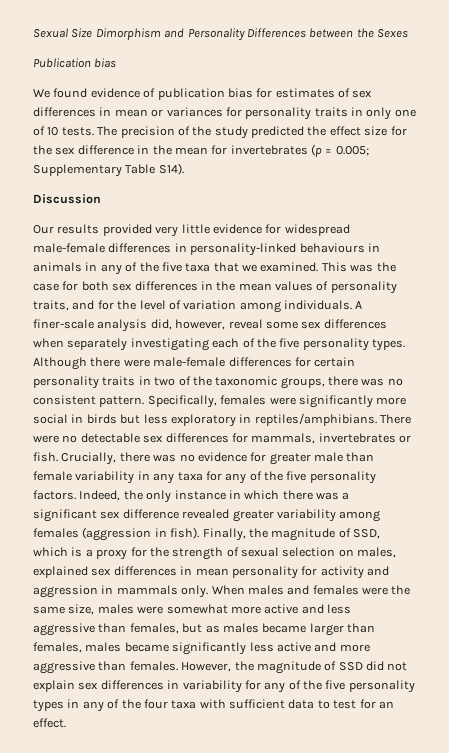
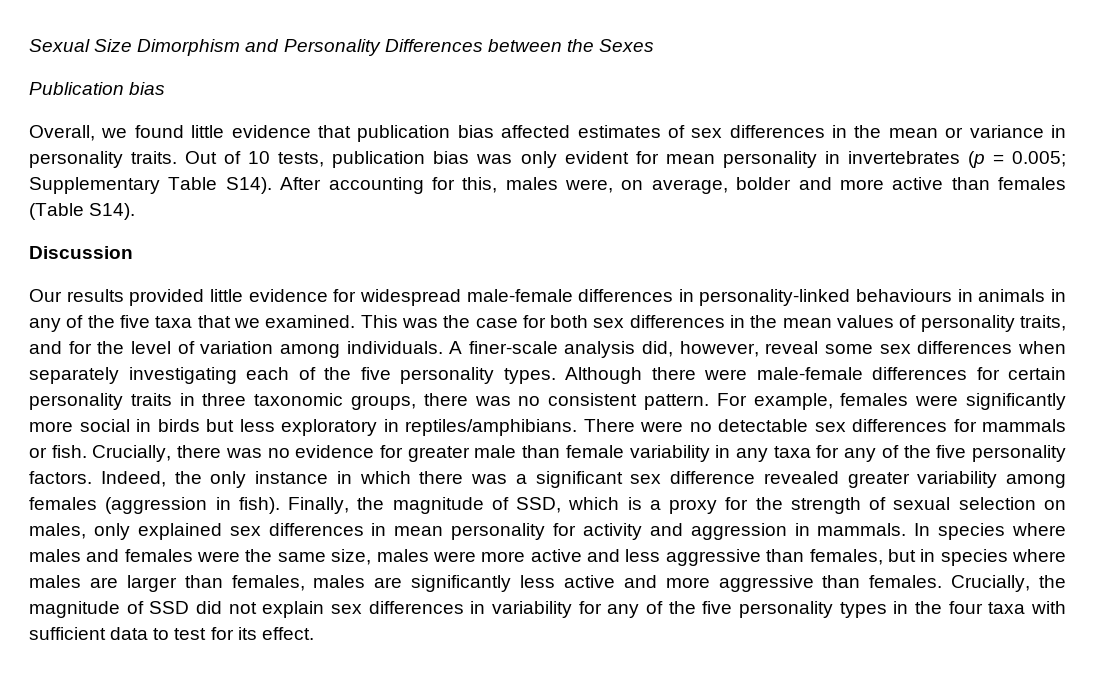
[33,88,273,100] We found evidence of publication bias for -> [29,125,571,142] Overall, we found little evidence that publication bias affected
(112, 111) none -> [854,125,882,138] the
[166,107,416,120] [33,126,407,139] [33,145,228,155] variances for personality traits in only one of 10 tests. The precision of the study predicted the effect size for the sex difference in the mean for -> [969,125,1067,138] [29,151,840,168] variance in personality traits. Out of 10 tests, publication bias was only evident for mean personality in
(184, 169) none -> [280,177,1066,194] [29,203,136,220] After accounting for this, males were, on average, bolder and more active than females (Table S14).
[155,226,179,237] very -> (205, 297) none
[154,376,212,386] two of the -> [202,393,247,406] three
[147,395,217,408] Specifically, -> [716,393,833,410] For example,
[251,433,396,444] mammals, invertebrates -> [982,419,1066,432] mammals
(397, 552) none -> [93,523,130,540] only
[116,585,245,598] mammals only. When -> [817,523,1066,540] mammals. In species where
[166,604,228,614] somewhat -> (476, 556) none
[205,623,307,633] as males became -> [920,549,1066,566] [29,575,118,588] in species where males are
[124,642,169,652] became -> [374,577,403,588] are
[181,662,232,672] However, -> [951,575,1031,592] Crucially,
[82,699,120,712] any of -> (909, 607) none
[378,701,394,709] an -> [237,627,257,640] its

